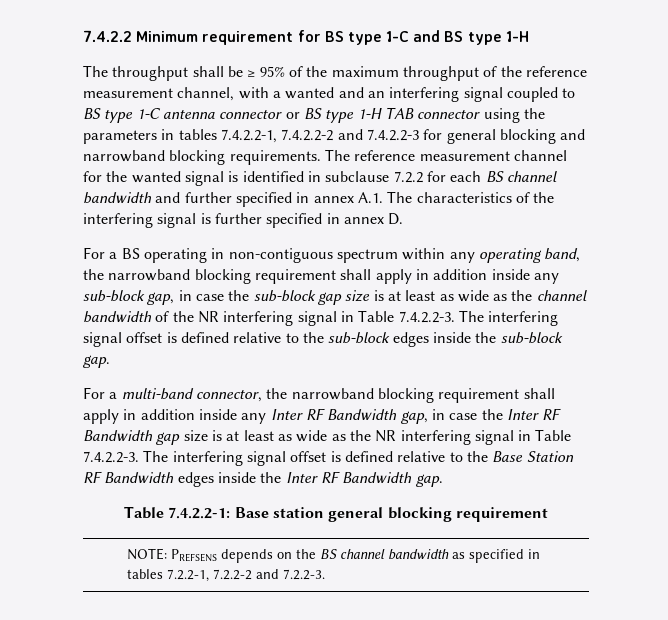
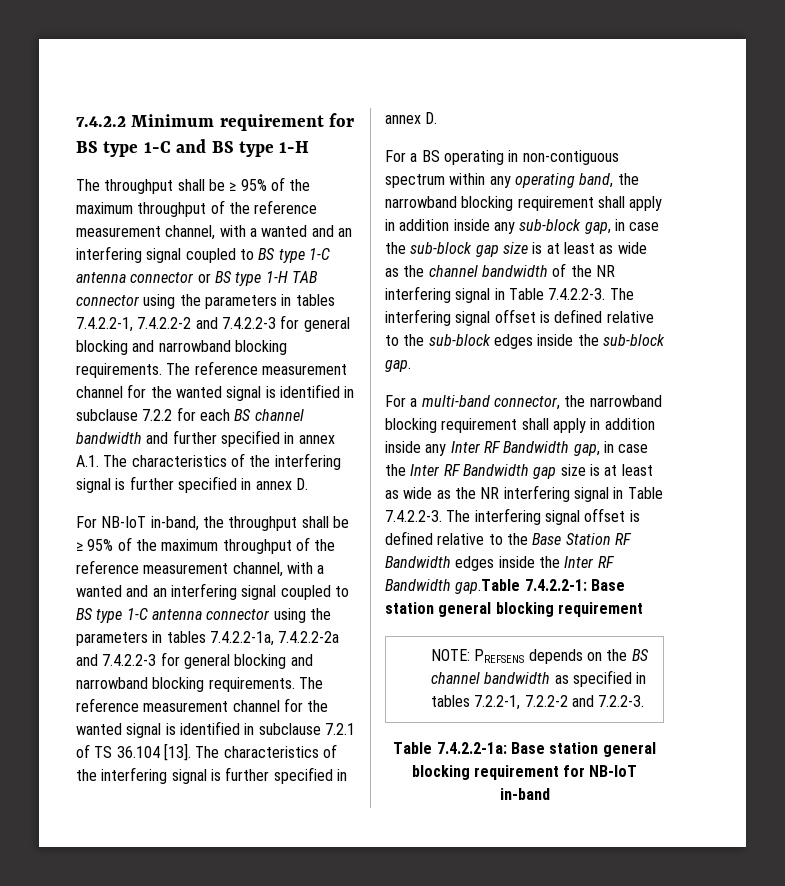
(404, 219) none -> [76,516,349,531] [76,537,336,554] [76,560,325,577] [76,583,349,600] [76,608,331,623] [76,631,340,646] [76,652,313,669] [76,677,323,692] [76,698,329,712] [76,721,355,738] [76,743,337,761] [76,767,347,784] [385,112,438,124] // For NB-IoT in-band, the throughput shall be ≥ 95% of the maximum throughput of the reference measurement channel, with a wanted and an interfering signal coupled to BS type 1-C antenna connector using the parameters in tables 7.4.2.2-1a, 7.4.2.2-2a and 7.4.2.2-3 for general blocking and narrowband blocking requirements. The reference measurement channel for the wanted signal is identified in subclause 7.2.1 of TS 36.104 [13]. The characteristics of the interfering signal is further specified in annex D.
[415,474,443,487] [124,506,165,519] gap. // Table -> [455,579,521,594] gap.Table
(325, 574) none -> [393,742,656,757] [411,765,638,780] [499,788,550,800] // Table 7.4.2.2-1a: Base station general blocking requirement for NB-IoT in-band

